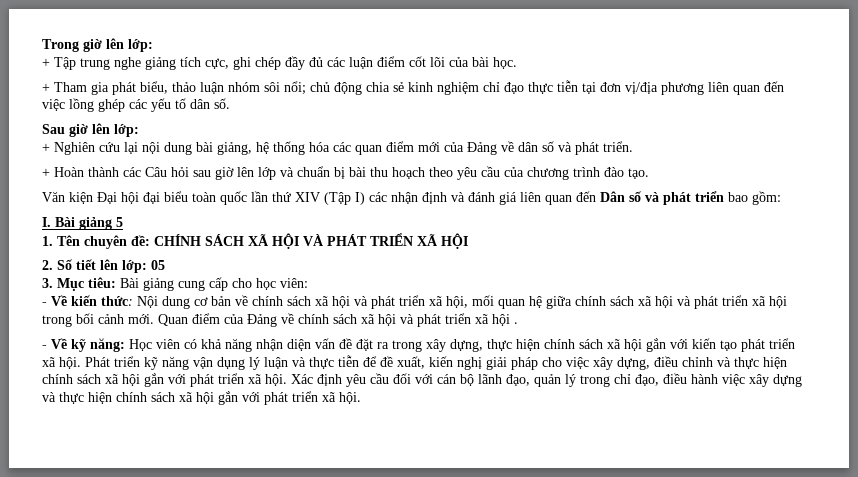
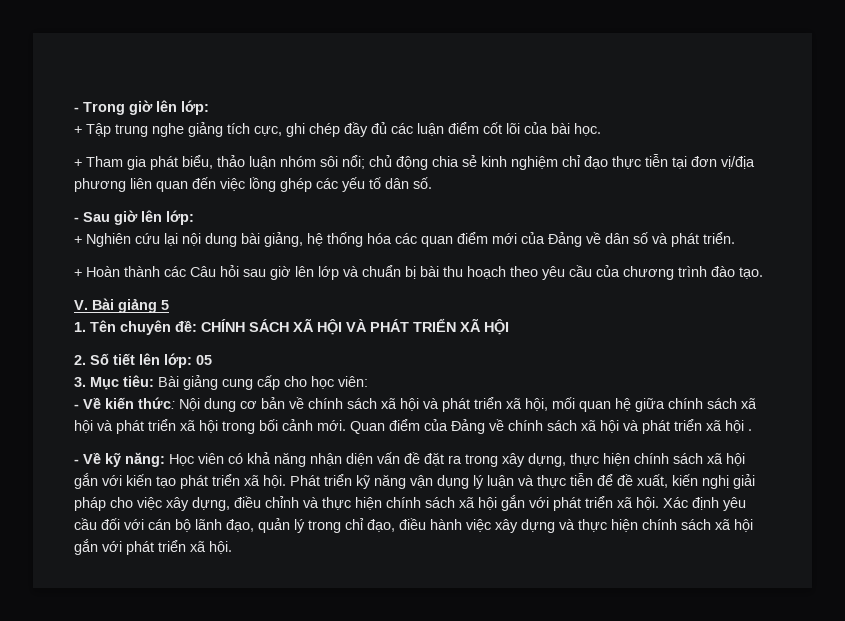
(42, 45) none -> [74,107,79,112] -
(230, 103) none -> [74,217,79,222] -
[42,191,781,205] [42,217,51,227] Văn kiện Đại hội đại biểu toàn quốc lần thứ XIV (Tập I) các nhận định và đánh giá liên quan đến Dân số và phát triển bao gồm: // I. -> [74,300,88,310] V.

